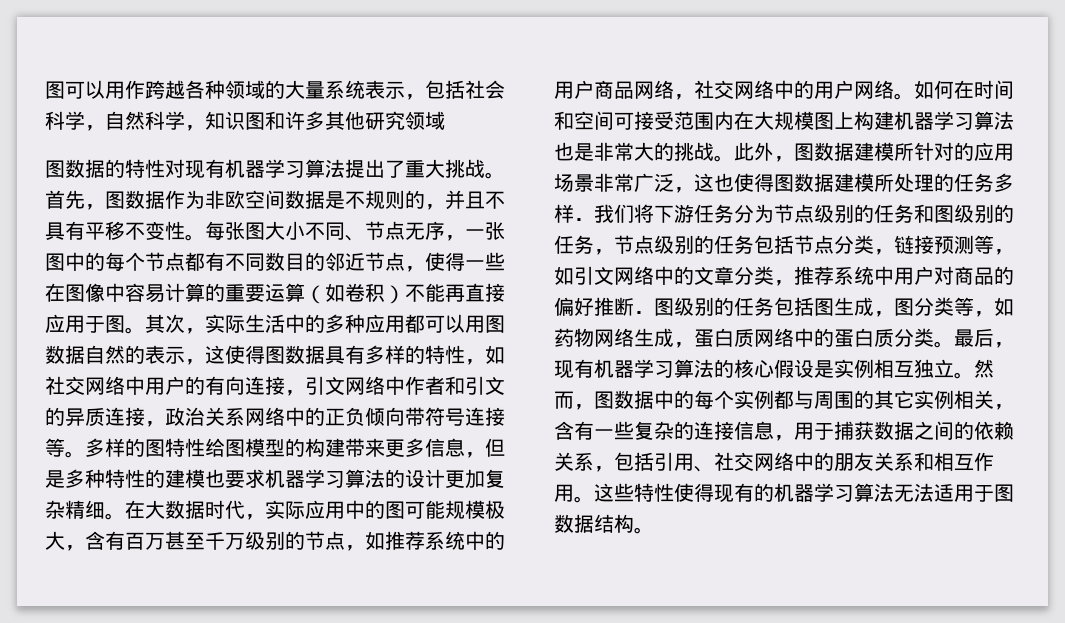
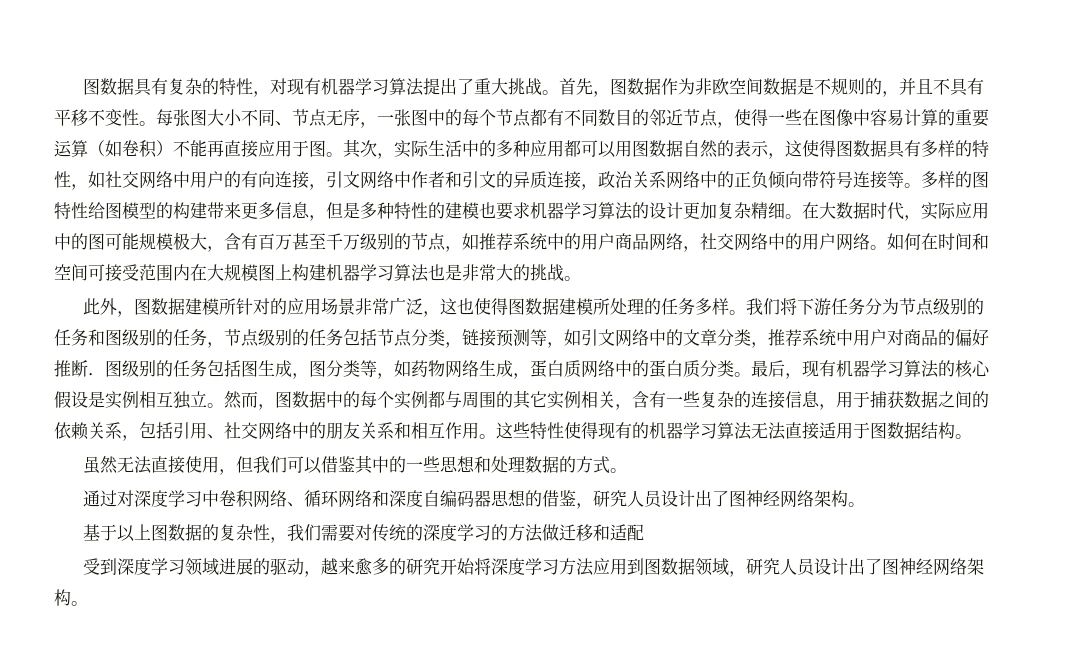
[45,80,505,100] [45,111,445,131] [45,159,165,178] 图可以用作跨越各种领域的大量系统表示，包括社会科学，自然科学，知识图和许多其他研究领域 // 图数据的特性 -> [83,78,271,97] 图数据具有复杂的特性，
(734, 158) none -> (581, 278) //
[574,218,594,221] ． -> [729,310,747,315] 。
(934, 492) none -> [785,422,819,440] 直接
(654, 530) none -> [83,455,628,475] [83,490,866,509] [83,524,645,543] [83,558,985,577] [54,589,88,606] // 虽然无法直接使用，但我们可以借鉴其中的一些思想和处理数据的方式。 // 通过对深度学习中卷积网络、循环网络和深度自编码器思想的借鉴，研究人员设计出了图神经网络架构。 // 基于以上图数据的复杂性，我们需要对传统的深度学习的方法做迁移和适配 // 受到深度学习领域进展的驱动，越来愈多的研究开始将深度学习方法应用到图数据领域，研究人员设计出了图神经网络架构。

